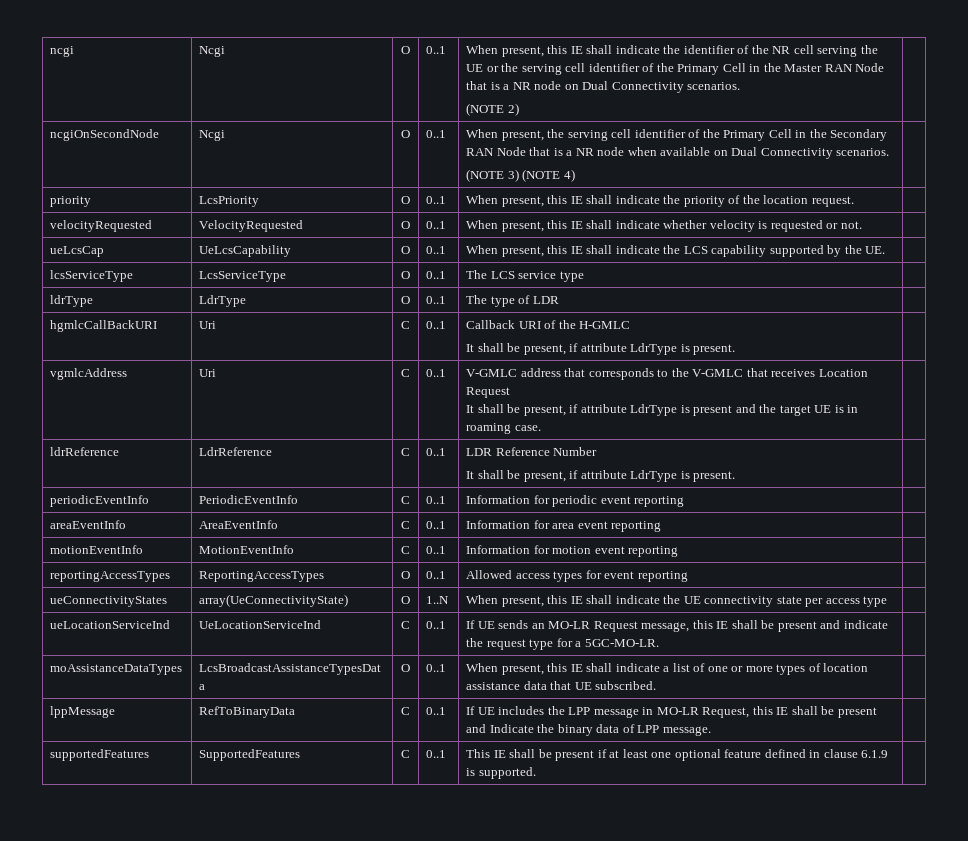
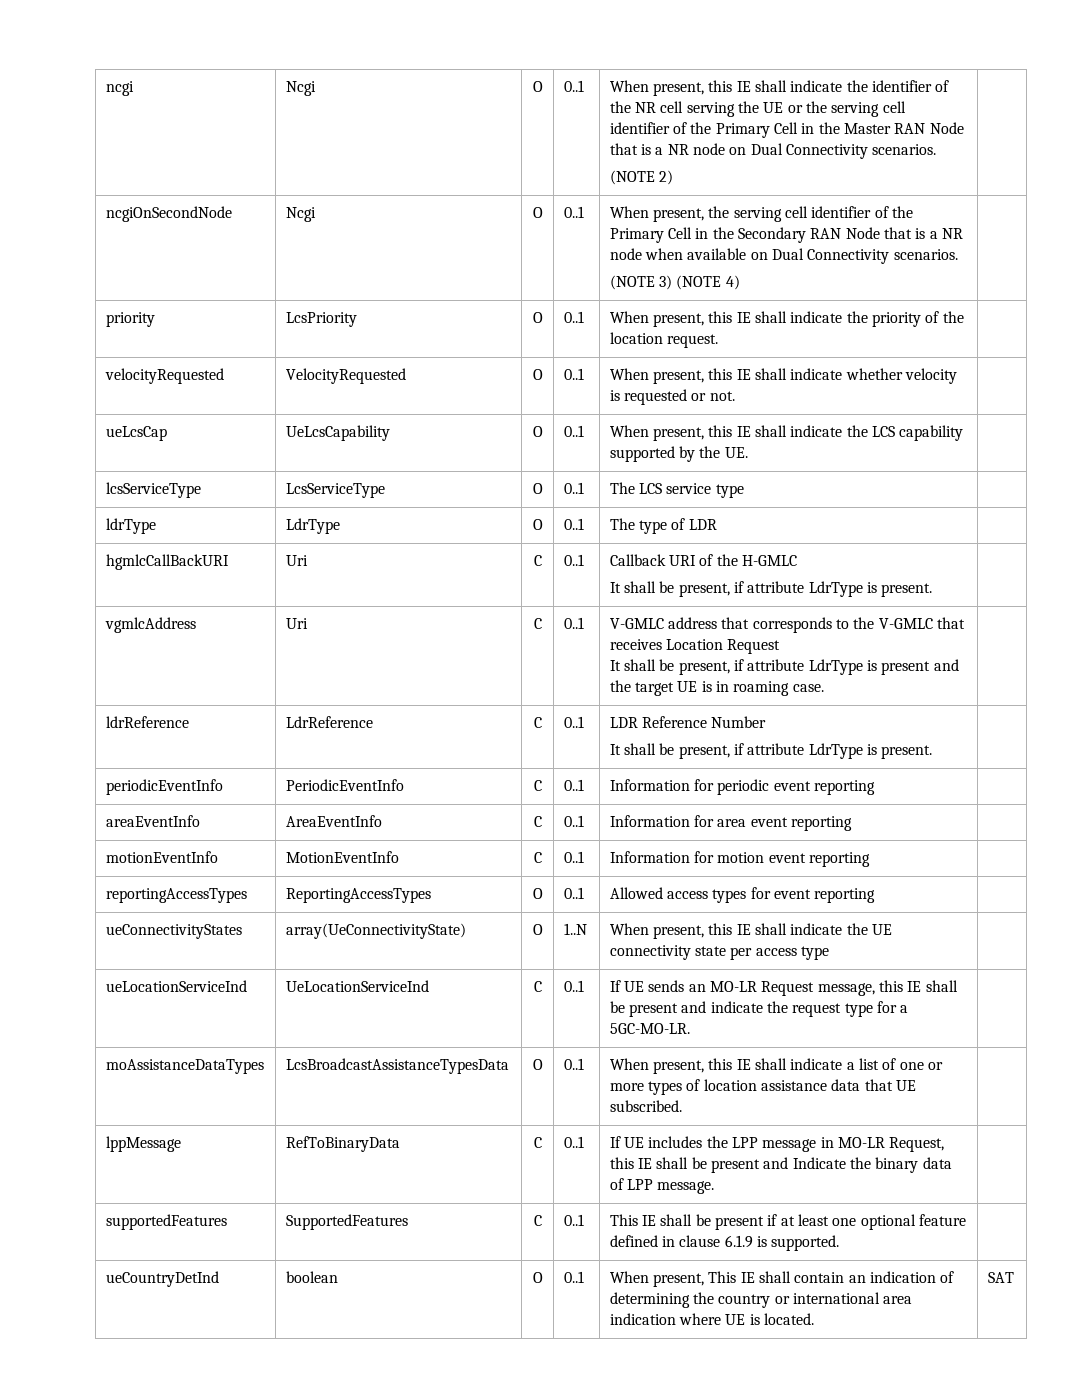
(536, 773) none -> [105,1271,219,1287] [285,1271,338,1283] [532,1272,543,1283] [563,1271,584,1283] [609,1271,955,1287] [609,1292,913,1308] [609,1313,815,1325] [987,1272,1014,1283] // ueCountryDetInd | boolean | O | 0..1 | When present, This IE shall contain an indication of determining the country or international area indication where UE is located. | SAT

